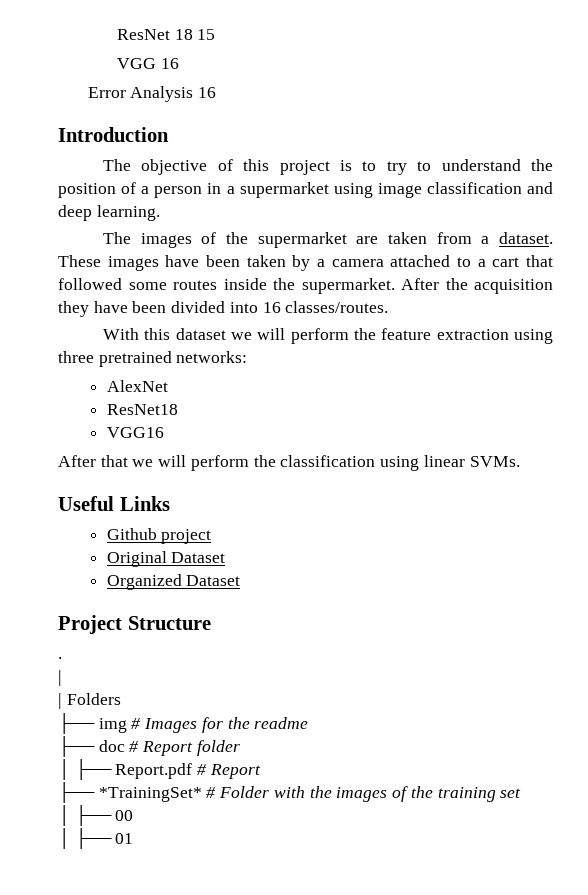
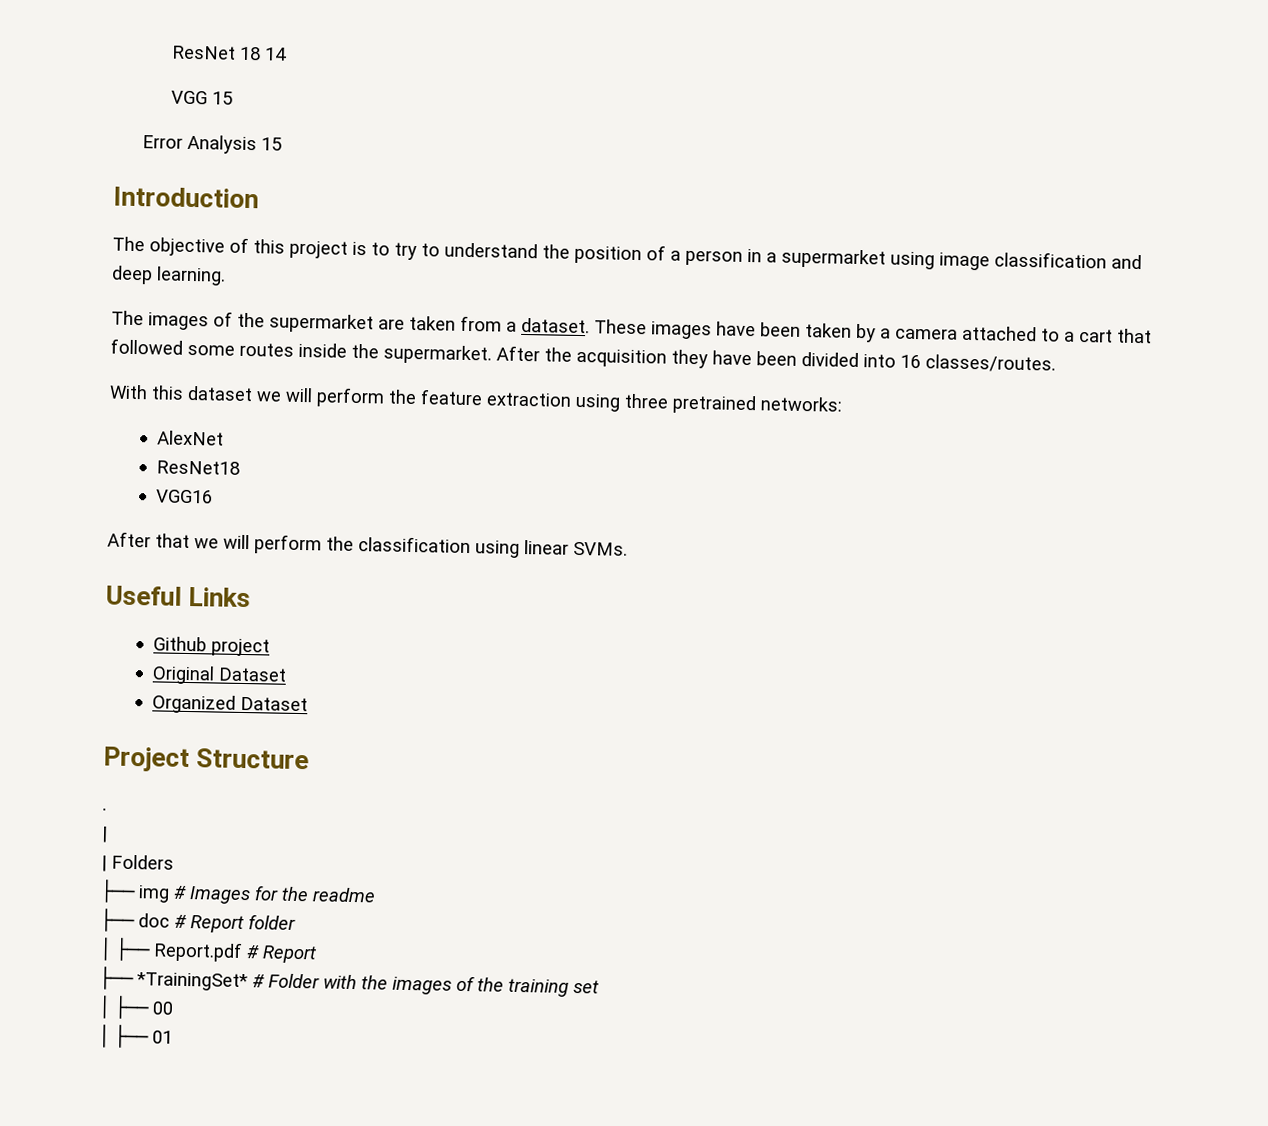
[197,29,216,40] 15 -> [263,47,287,61] 14
[160,58,179,69] 16 -> [211,91,233,105] 15
[197,87,216,98] 16 -> [260,137,282,151] 15

